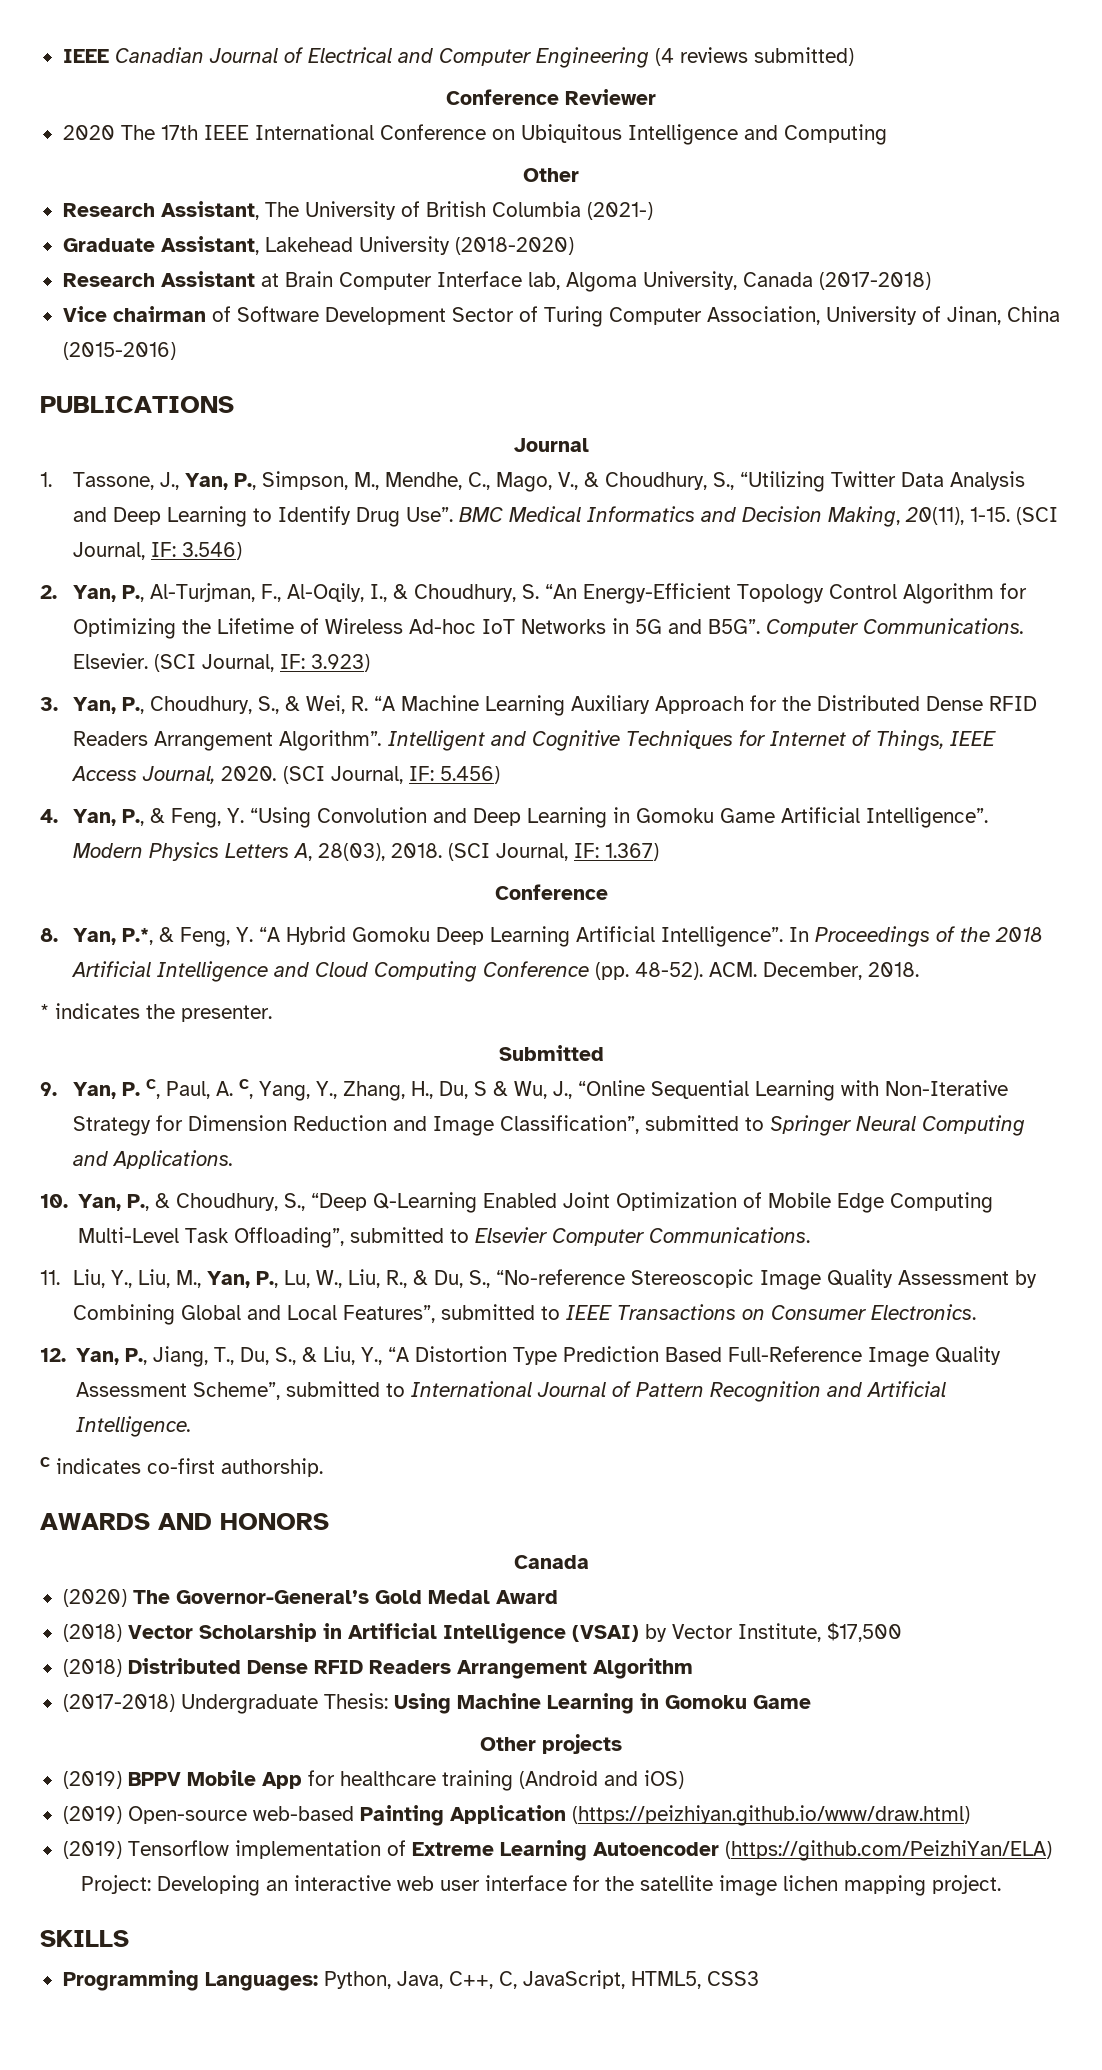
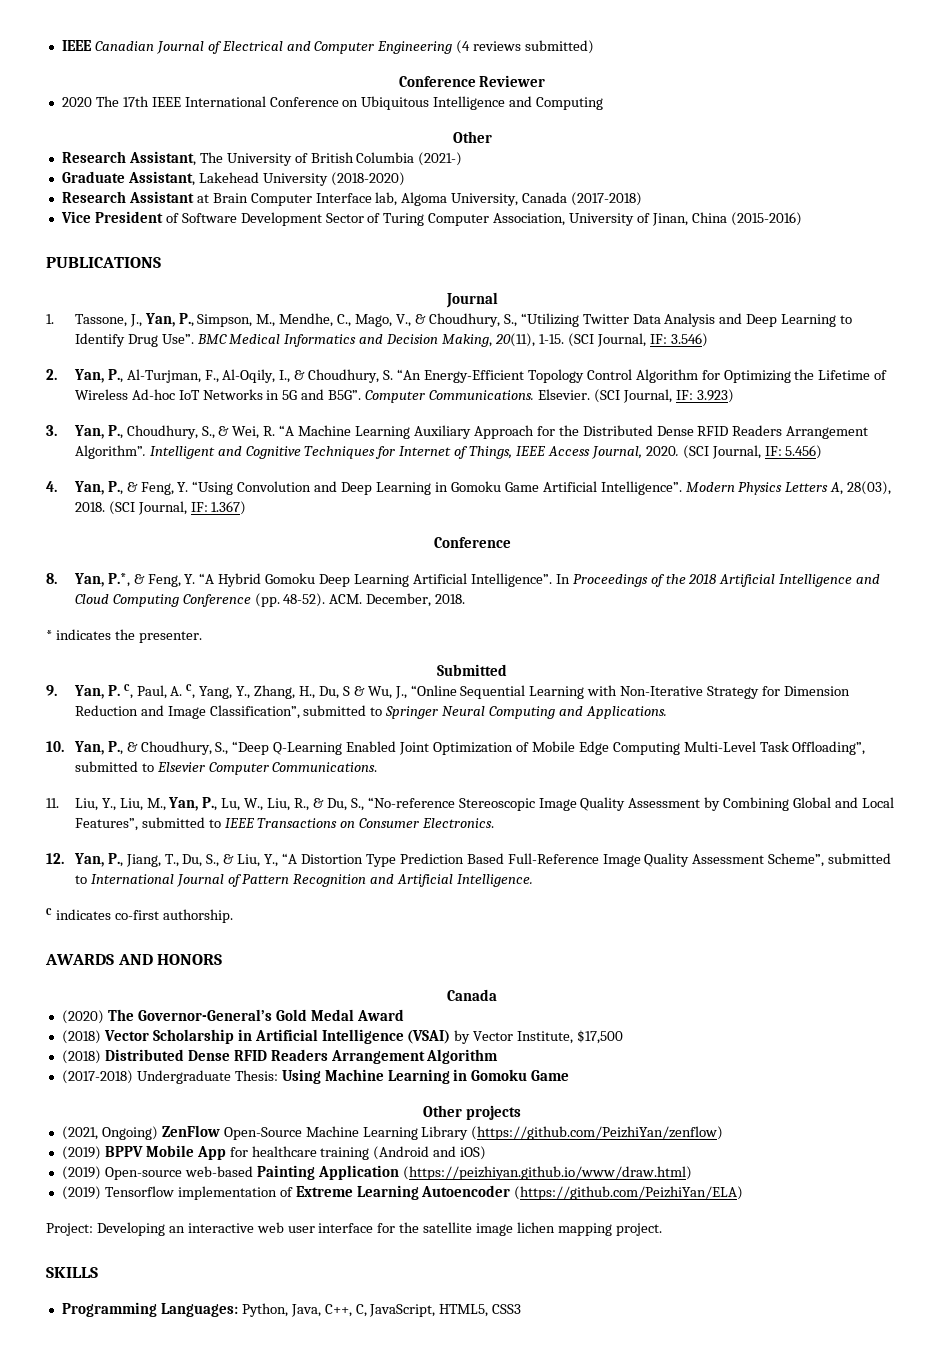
[112,306,206,322] chairman -> [94,211,163,223] President
(622, 1744) none -> [61,1125,724,1140] // (2021, Ongoing) ZenFlow Open-Source Machine Learning Library (https://github.com/PeizhiYan/zenflow)

